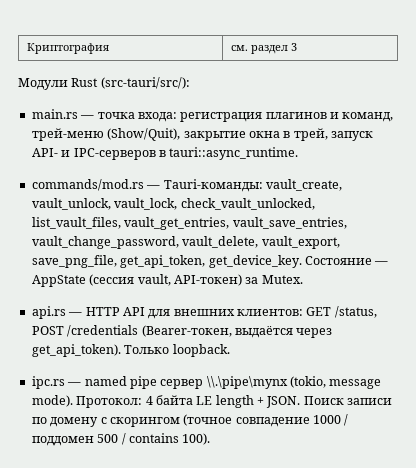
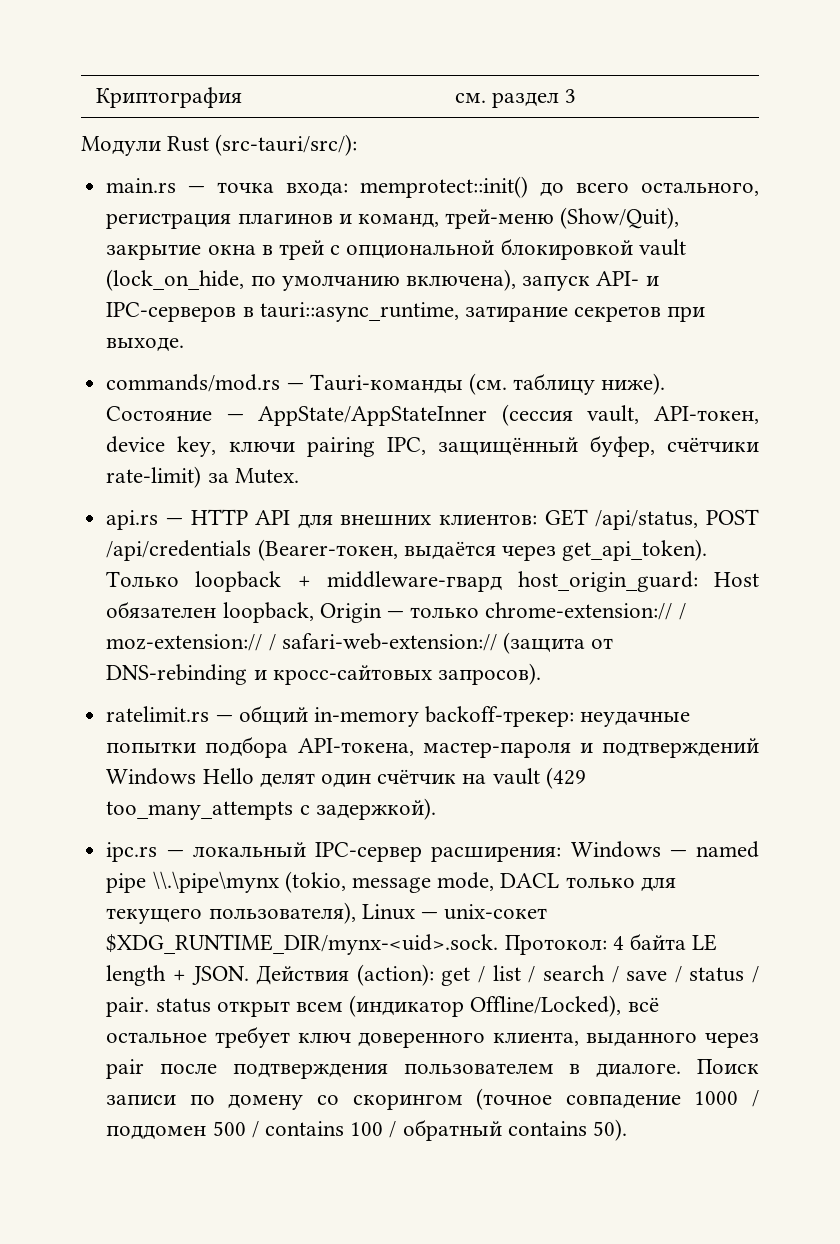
(177, 117) none -> [360,176,760,198] memprotect::init() до всего остального,
[293,128,328,141] трей, -> [278,238,686,260] [106,269,516,291] трей с опциональной блокировкой vault (lock_on_hide, по умолчанию включена),
[169,147,299,160] [31,179,342,192] [31,198,315,210] [31,217,347,230] [31,236,340,249] [31,255,302,268] tauri::async_runtime. // commands/mod.rs — Tauri-команды: vault_create, vault_unlock, vault_lock, check_vault_unlocked, list_vault_files, vault_get_entries, vault_save_entries, vault_change_password, vault_delete, vault_export, save_png_file, get_api_token, get_device_key. -> [259,302,706,322] [106,337,185,352] [106,373,666,395] tauri::async_runtime, затирание секретов при выходе. // commands/mod.rs — Tauri-команды (см. таблицу ниже).
[31,275,86,287] AppState -> [258,406,488,426] AppState/AppStateInner
[173,274,242,286] API-токен) -> [654,406,759,424] [106,435,760,457] [106,466,202,488] API-токен, device key, ключи pairing IPC, защищённый буфер, счётчики rate-limit)
[334,306,377,318] [31,325,139,337] /status, POST /credentials -> [595,509,759,530] [106,540,252,561] /api/status, POST /api/credentials
[172,344,230,357] [31,376,65,389] loopback. // ipc.rs -> [195,571,759,592] [106,601,686,623] [106,632,614,654] [106,663,541,685] [106,705,691,727] [106,736,759,758] [106,767,586,789] [106,798,436,820] [106,841,661,862] loopback + middleware-гвард host_origin_guard: Host обязателен loopback, Origin — только chrome-extension:// / moz-extension:// / safari-web-extension:// (защита от DNS-rebinding и кросс-сайтовых запросов). // ratelimit.rs — общий in-memory backoff-трекер: неудачные попытки подбора API-токена, мастер-пароля и подтверждений Windows Hello делят один счётчик на vault (429 too_many_attempts с задержкой). // ipc.rs — локальный IPC-сервер расширения: Windows
[160,379,204,389] сервер -> (147, 883) none
[31,395,73,407] mode). -> [437,872,676,892] [106,902,548,924] [106,934,499,955] mode, DACL только для текущего пользователя), Linux — unix-сокет $XDG_RUNTIME_DIR/mynx-<uid>.sock.
(301, 402) none -> [256,964,760,986] [106,995,659,1017] [106,1026,760,1048] [106,1059,682,1079] Действия (action): get / list / search / save / status / pair. status открыт всем (индикатор Offline/Locked), всё остальное требует ключ доверенного клиента, выданного через pair после подтверждения пользователем в диалоге.
[100,417,107,424] с -> [317,1095,340,1105] со
[182,433,211,445] 100). -> [350,1119,627,1141] 100 / обратный contains 50).

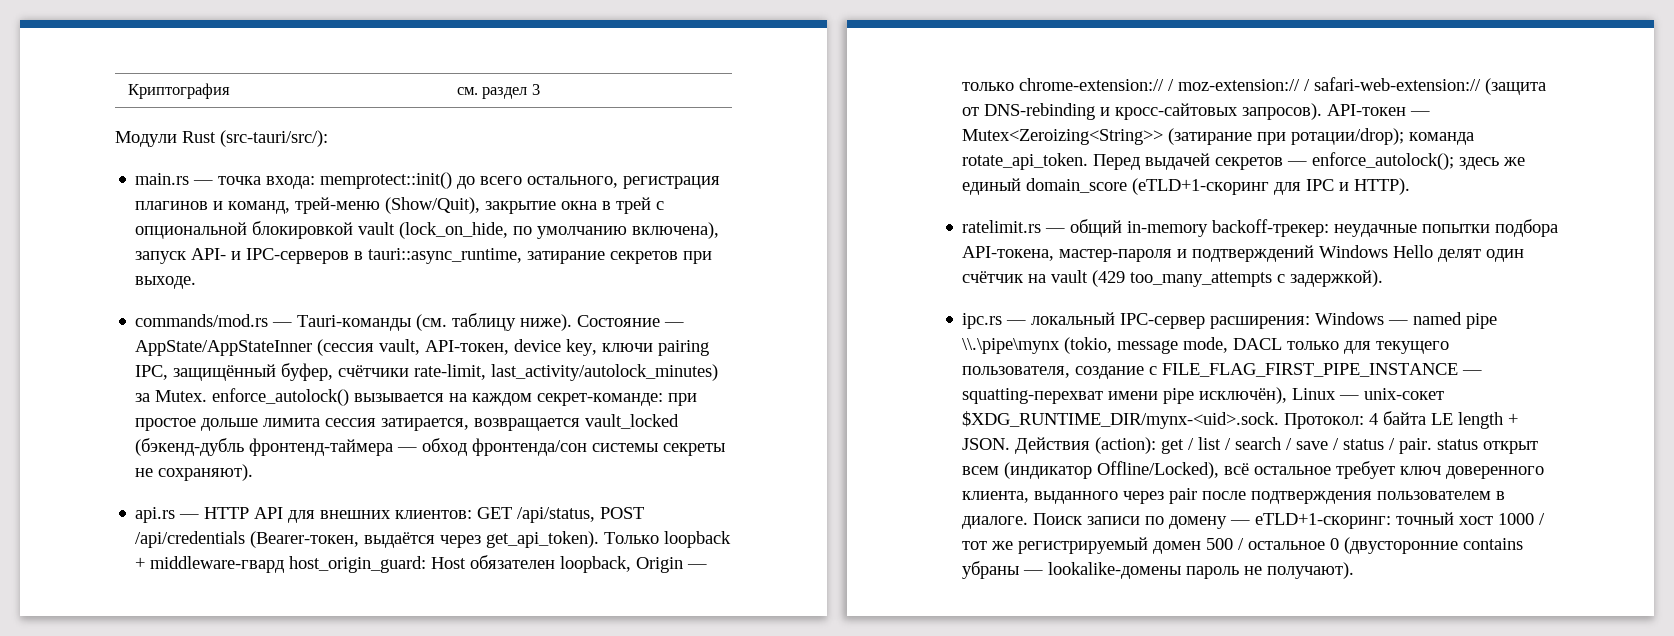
[106,466,202,488] rate-limit) -> [414,364,719,381] rate-limit, last_activity/autolock_minutes)
(299, 476) none -> [212,388,698,406] [135,414,680,431] [135,438,726,456] [135,464,254,481] enforce_autolock() вызывается на каждом секрет-команде: при простое дольше лимита сессия затирается, возвращается vault_locked (бэкенд-дубль фронтенд-таймера — обход фронтенда/сон системы секреты не сохраняют).
(541, 674) none -> [1327,104,1431,116] [962,128,1475,145] [962,152,1526,170] [962,178,1411,195] API-токен — Mutex<Zeroizing<String>> (затирание при ротации/drop); команда rotate_api_token. Перед выдачей секретов — enforce_autolock(); здесь же единый domain_score (eTLD+1-скоринг для IPC и HTTP).
[208,902,356,924] пользователя), -> [962,363,1483,379] [962,387,1288,404] пользователя, создание с FILE_FLAG_FIRST_PIPE_INSTANCE — squatting-перехват имени pipe исключён),
[317,1088,759,1110] [106,1119,627,1141] со скорингом (точное совпадение 1000 / поддомен 500 / contains 100 / обратный contains 50). -> [1230,512,1546,529] [962,537,1524,554] [962,561,1355,579] — eTLD+1-скоринг: точный хост 1000 / тот же регистрируемый домен 500 / остальное 0 (двусторонние contains убраны — lookalike-домены пароль не получают).

